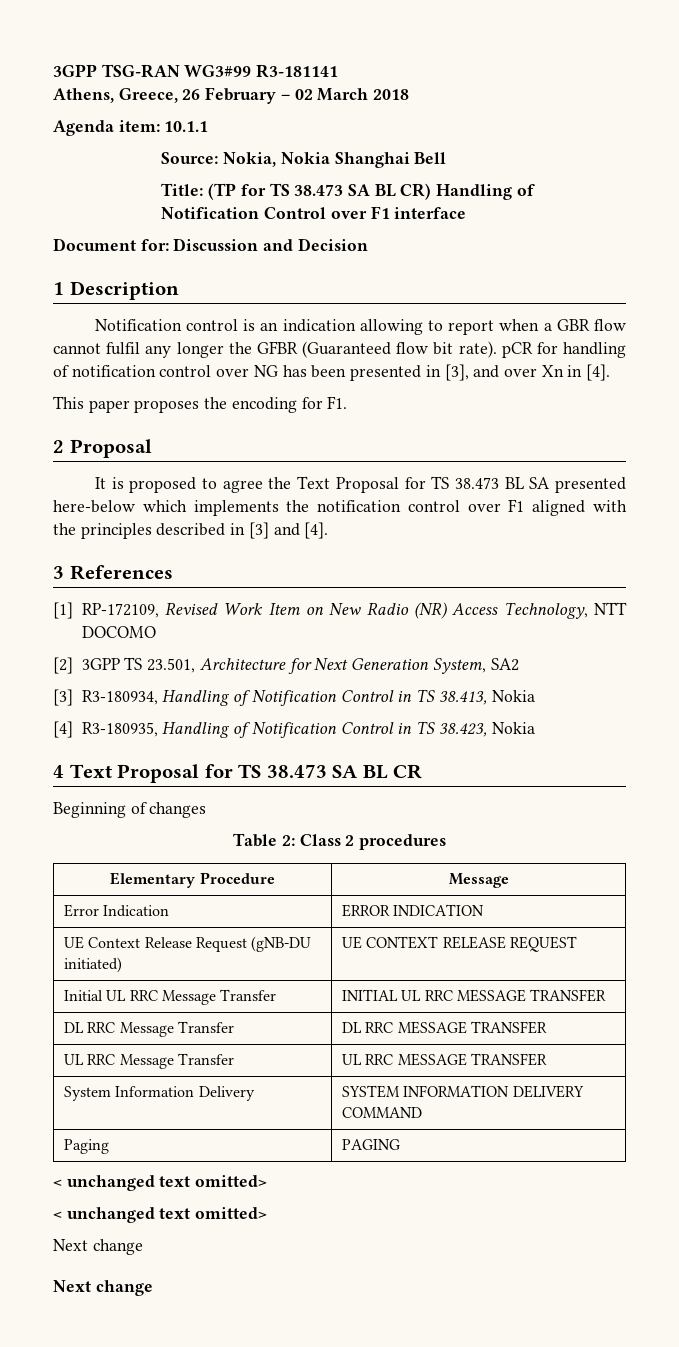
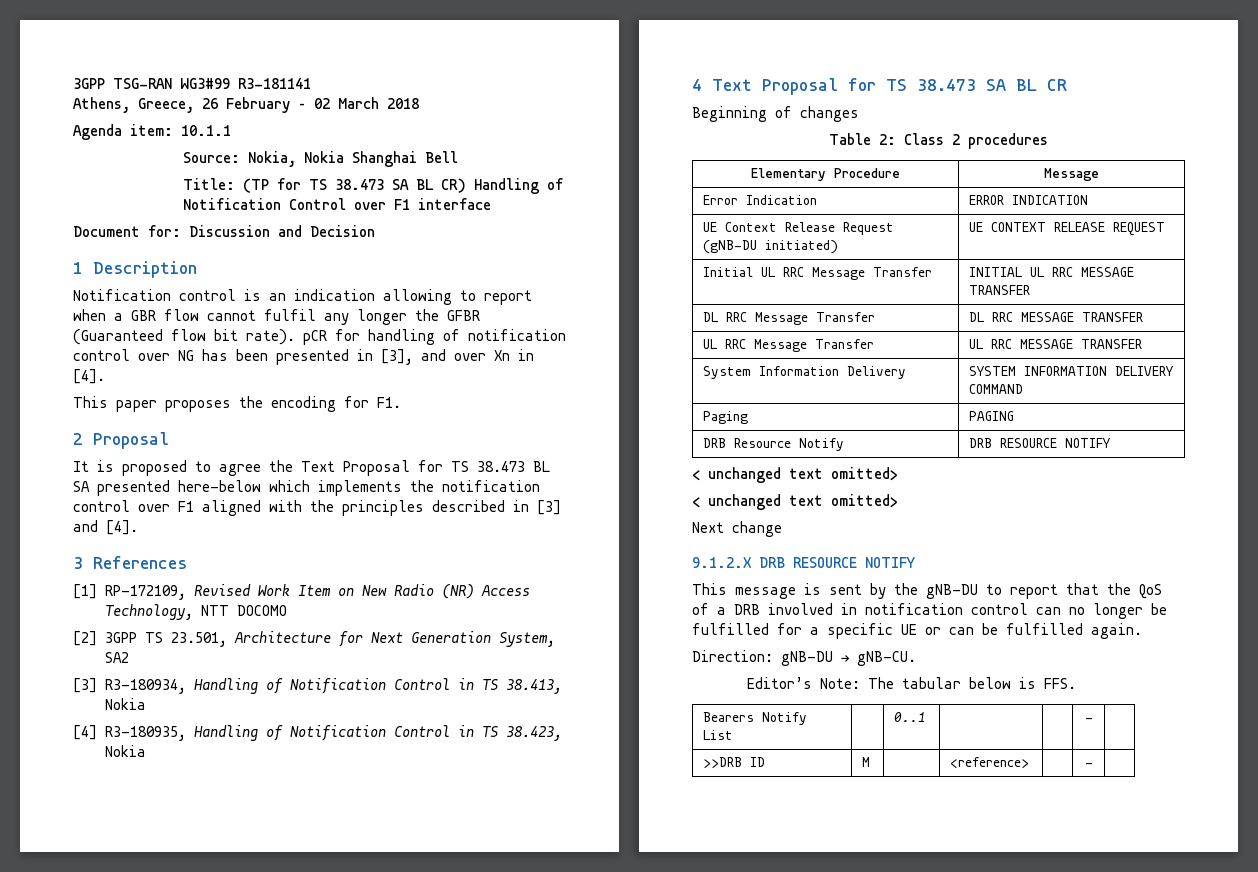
(400, 1144) none -> [703,438,845,451] [969,438,1111,448] // DRB Resource Notify | DRB RESOURCE NOTIFY
[53,1280,153,1296] Next change -> [692,557,915,568] [692,583,1162,599] [692,603,1167,619] [692,623,1142,639] [692,650,916,666] [746,677,1076,689] [703,712,808,725] [703,730,734,740] [894,712,927,722] [1084,718,1093,722] [703,757,766,768] [862,757,871,767] [950,757,1030,768] [1084,763,1093,767] 9.1.2.X DRB RESOURCE NOTIFY // This message is sent by the gNB-DU to report that the QoS of a DRB involved in notification control can no longer be fulfilled for a specific UE or can be fulfilled again. // Direction: gNB-DU → gNB-CU. // Editor’s Note: The tabular below is FFS. // Bearers Notify List | | 0..1 | | | - | // >>DRB ID | M | | <reference> | | - |

